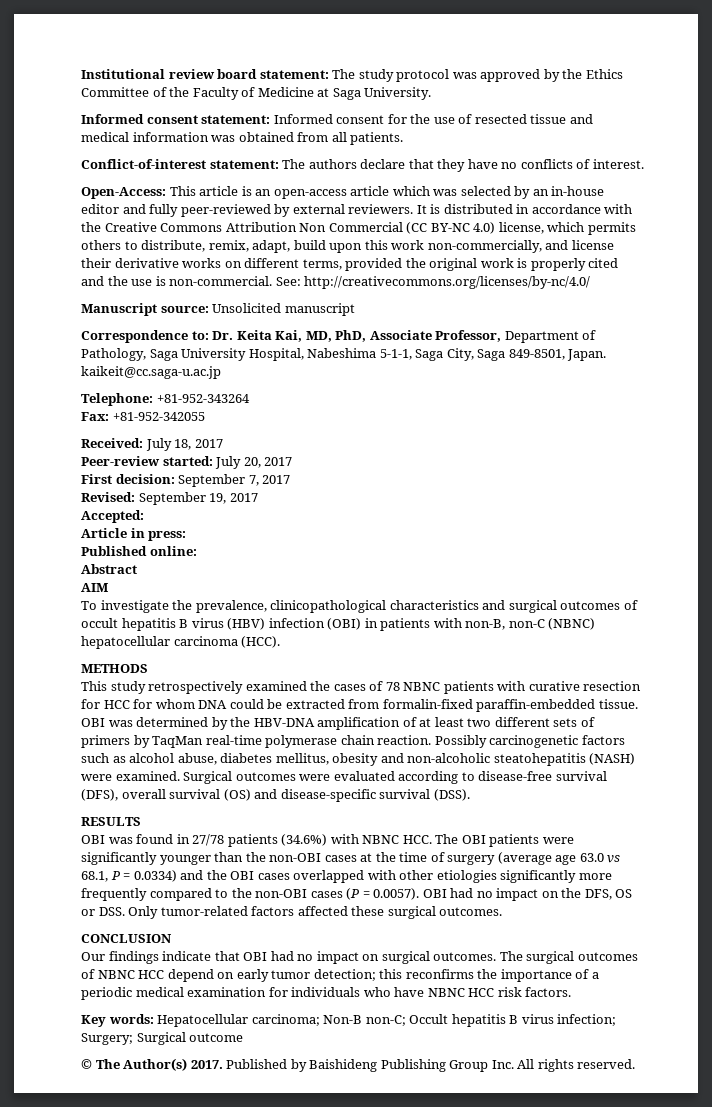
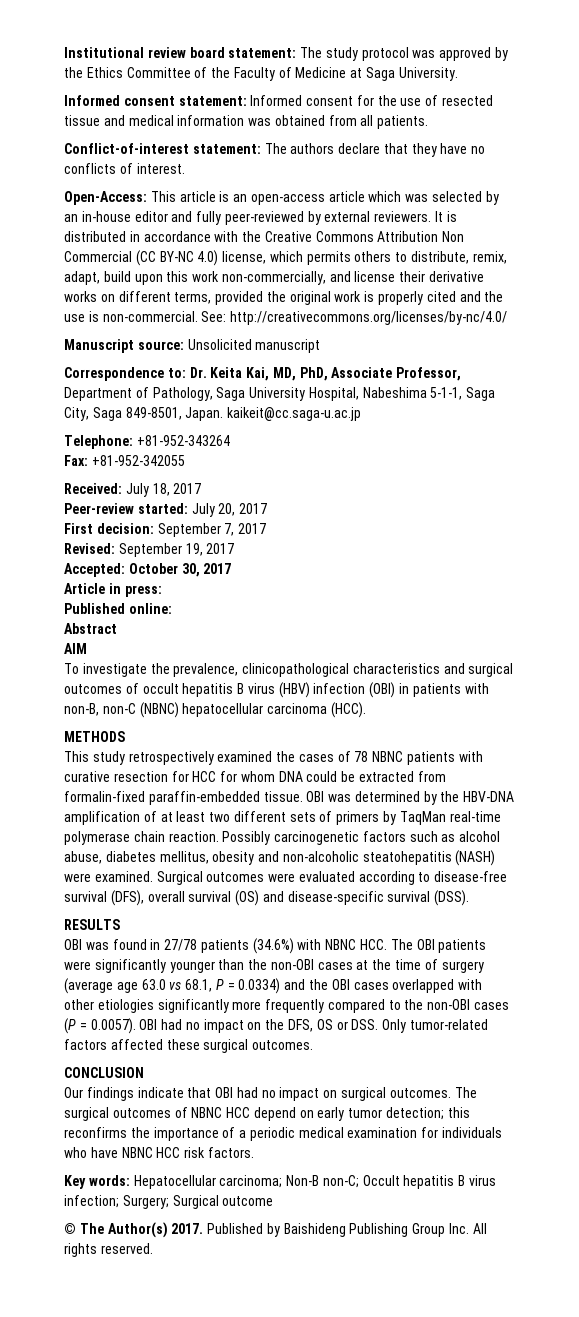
(144, 516) none -> [128,563,232,577] October 30, 2017

